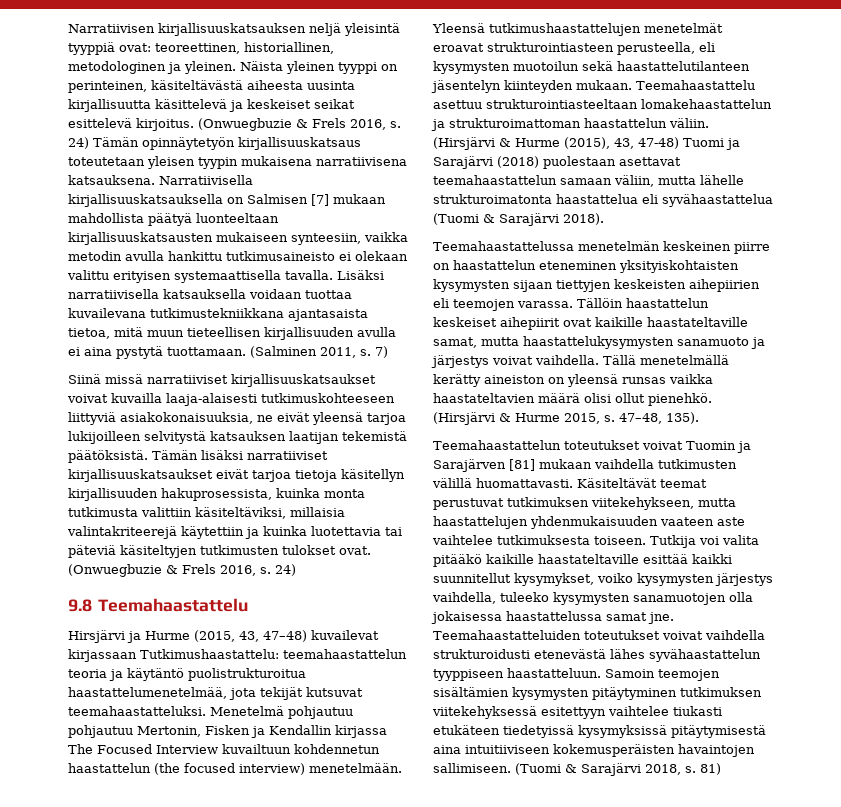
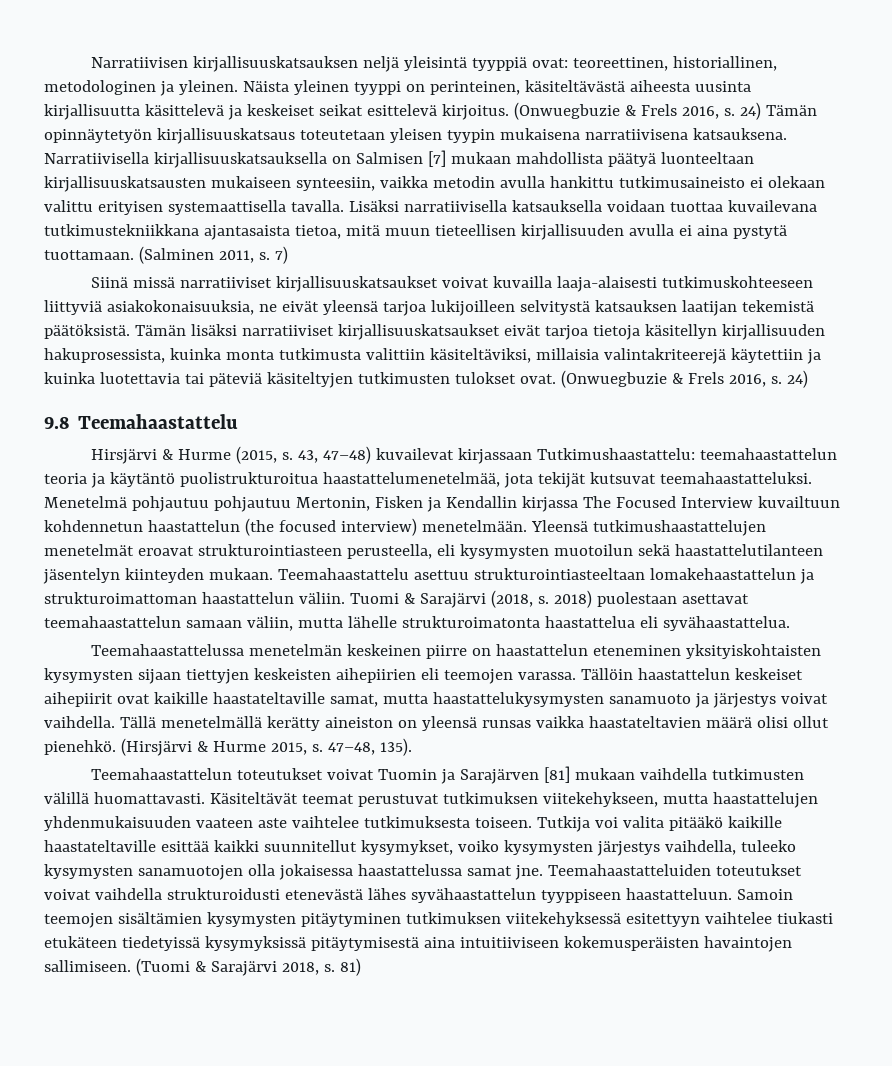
[127,631,141,643] ja -> [161,449,173,460] &
(235, 636) none -> [281,452,293,460] s.
[433,137,740,150] [433,156,539,169] (Hirsjärvi & Hurme (2015), 43, 47-48) Tuomi ja Sarajärvi (2018) -> [349,590,592,608] Tuomi & Sarajärvi (2018, s. 2018)
[662,194,773,207] [433,213,604,226] syvähaastattelua (Tuomi & Sarajärvi 2018). -> [662,616,790,631] syvähaastattelua.

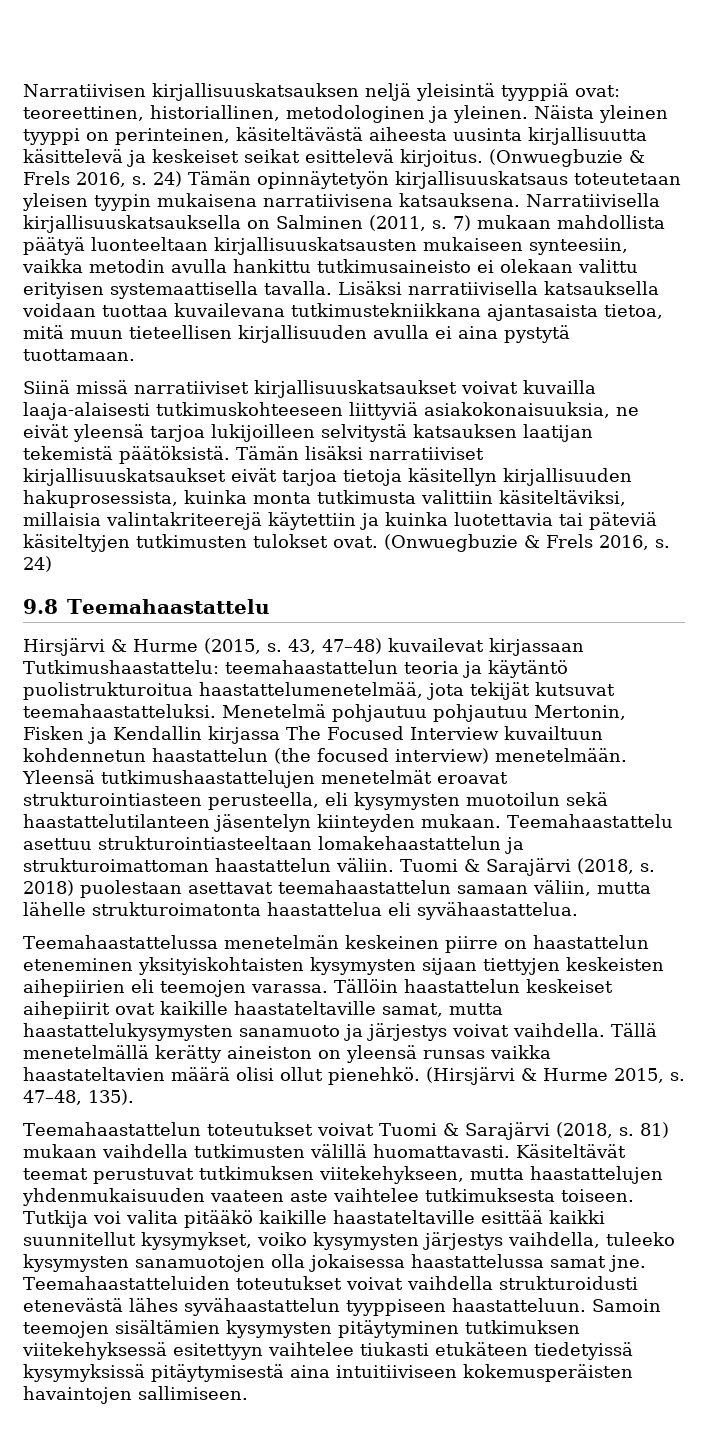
[355,150,446,167] Salmisen [7] -> [276,215,471,231] Salminen (2011, s. 7)
[138,246,288,264] (Salminen 2011, s. 7) -> (135, 355) none
[377,766,570,784] Tuomin ja Sarajärven [81] -> [378,1122,669,1140] Tuomi & Sarajärvi (2018, s. 81)
[135,958,361,976] (Tuomi & Sarajärvi 2018, s. 81) -> (248, 1393) none

